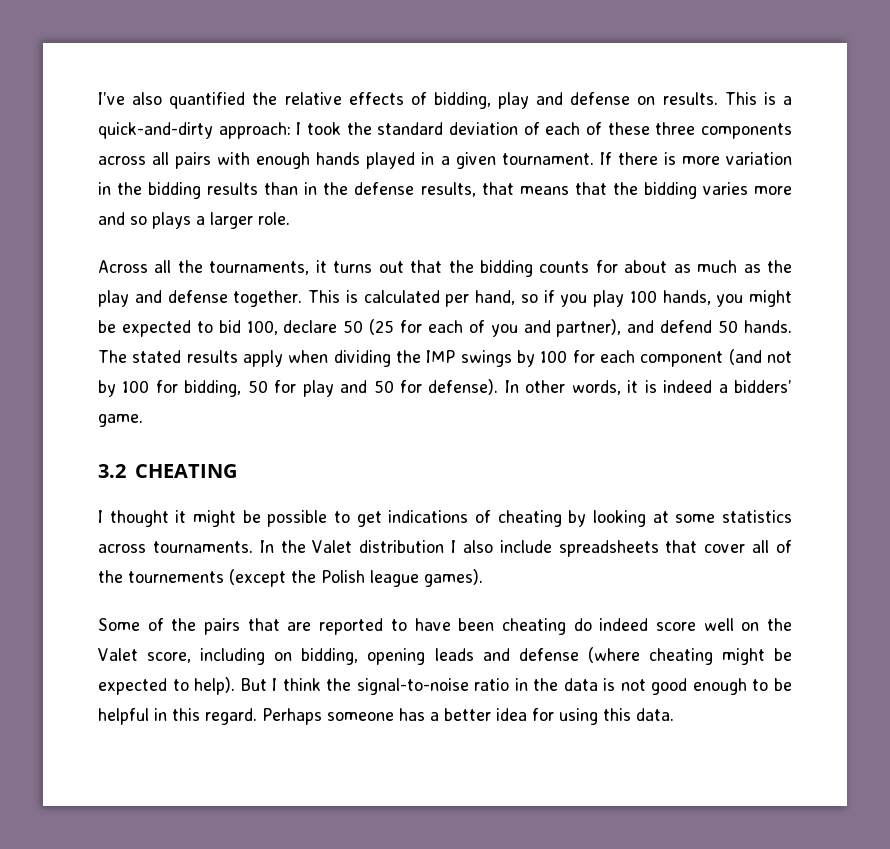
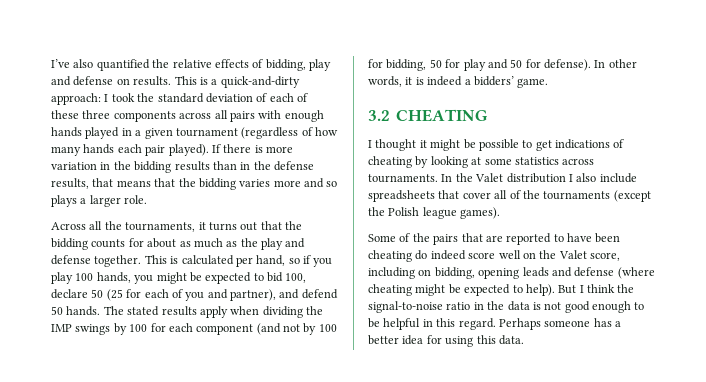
[501,153,594,165] tournament. -> [175,127,338,139] [51,144,209,156] tournament (regardless of how many hands each pair played).
[128,571,224,583] tournements -> [543,191,611,200] tournaments

